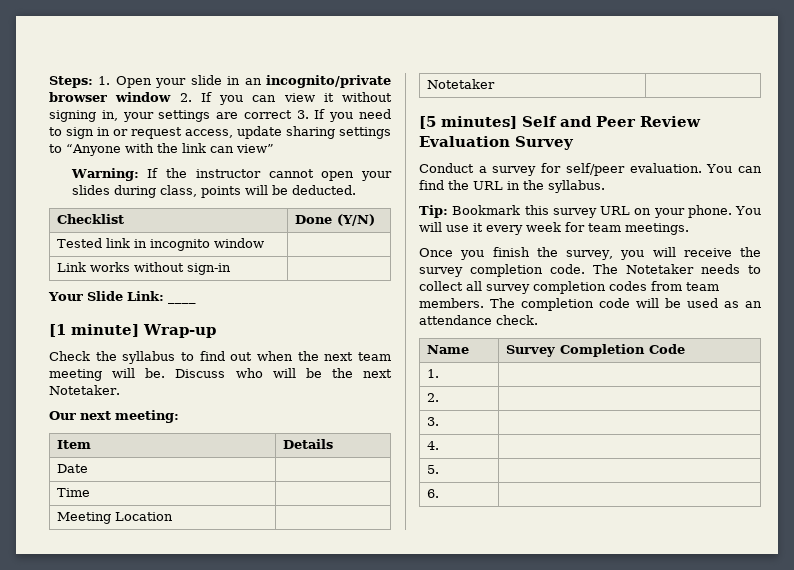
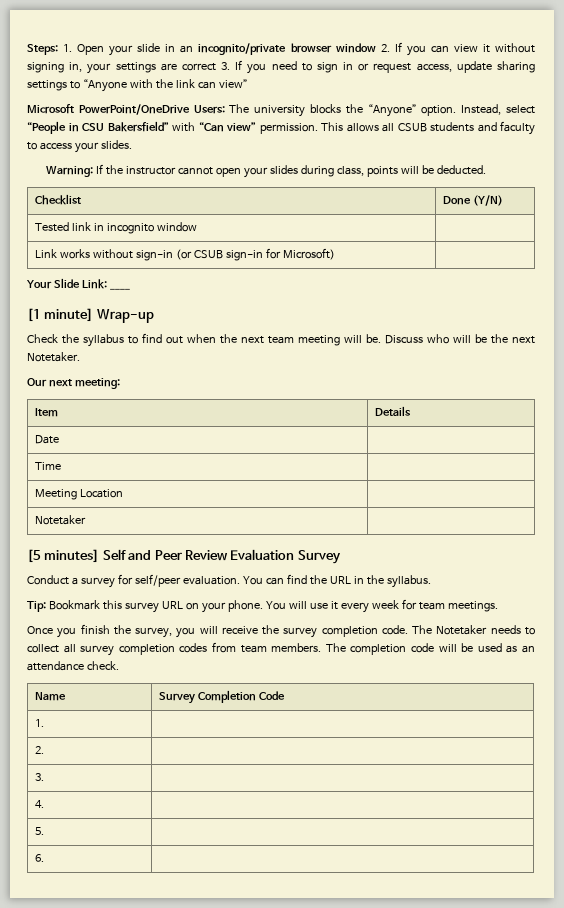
(274, 148) none -> [27,104,536,117] [27,121,535,135] [27,140,132,153] // Microsoft PowerPoint/OneDrive Users: The university blocks the “Anyone” option. Instead, select “People in CSU Bakersfield” with “Can view” permission. This allows all CSUB students and faculty to access your slides.
(232, 269) none -> [175,248,335,261] (or CSUB sign-in for Microsoft)

